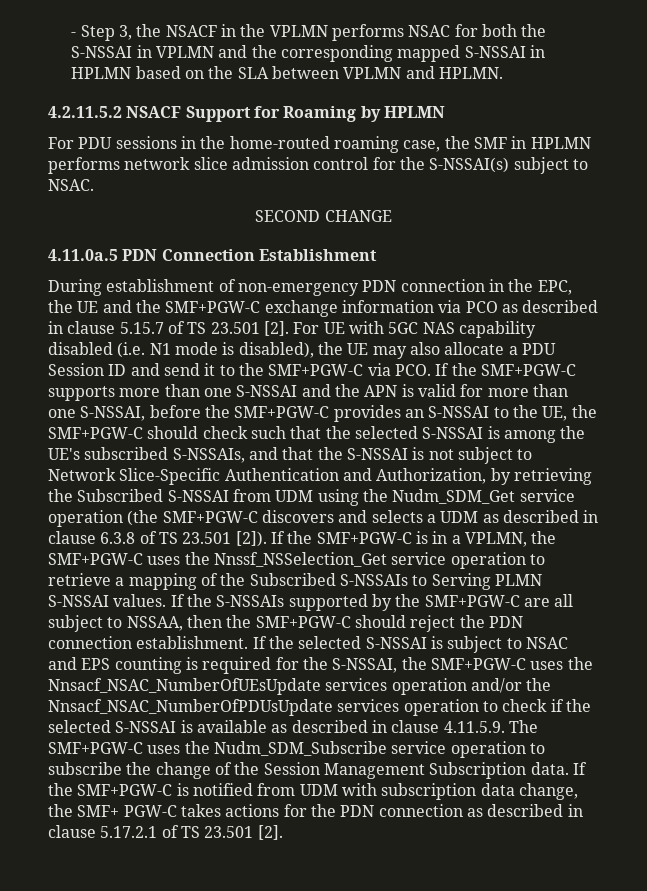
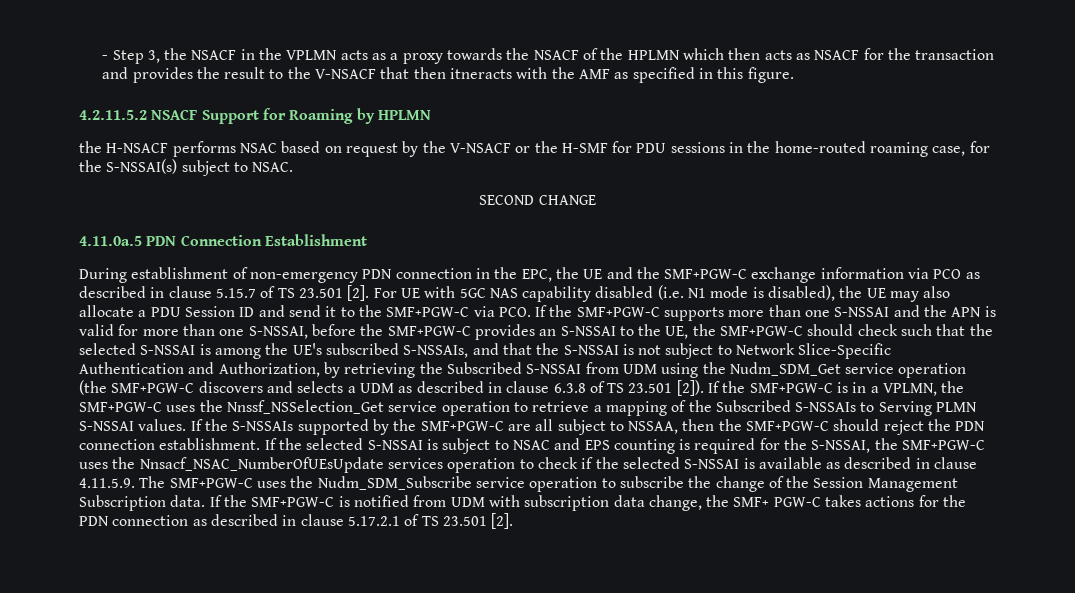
[331,24,547,41] [71,45,545,62] [71,66,503,79] performs NSAC for both the S-NSSAI in VPLMN and the corresponding mapped S-NSSAI in HPLMN based on the SLA between VPLMN and HPLMN. -> [340,48,995,64] [102,67,794,83] acts as a proxy towards the NSACF of the HPLMN which then acts as NSACF for the transaction and provides the result to the V-NSACF that then itneracts with the AMF as specified in this figure.
[48,137,74,149] For -> [79,141,633,157] the H-NSACF performs NSAC based on request by the V-NSACF or the H-SMF for
[444,136,591,149] [48,157,369,174] the SMF in HPLMN performs network slice admission control -> (966, 151) none
[470,678,552,693] [48,699,479,716] and/or the Nnsacf_NSAC_NumberOfPDUsUpdate services operation -> (516, 465) none

